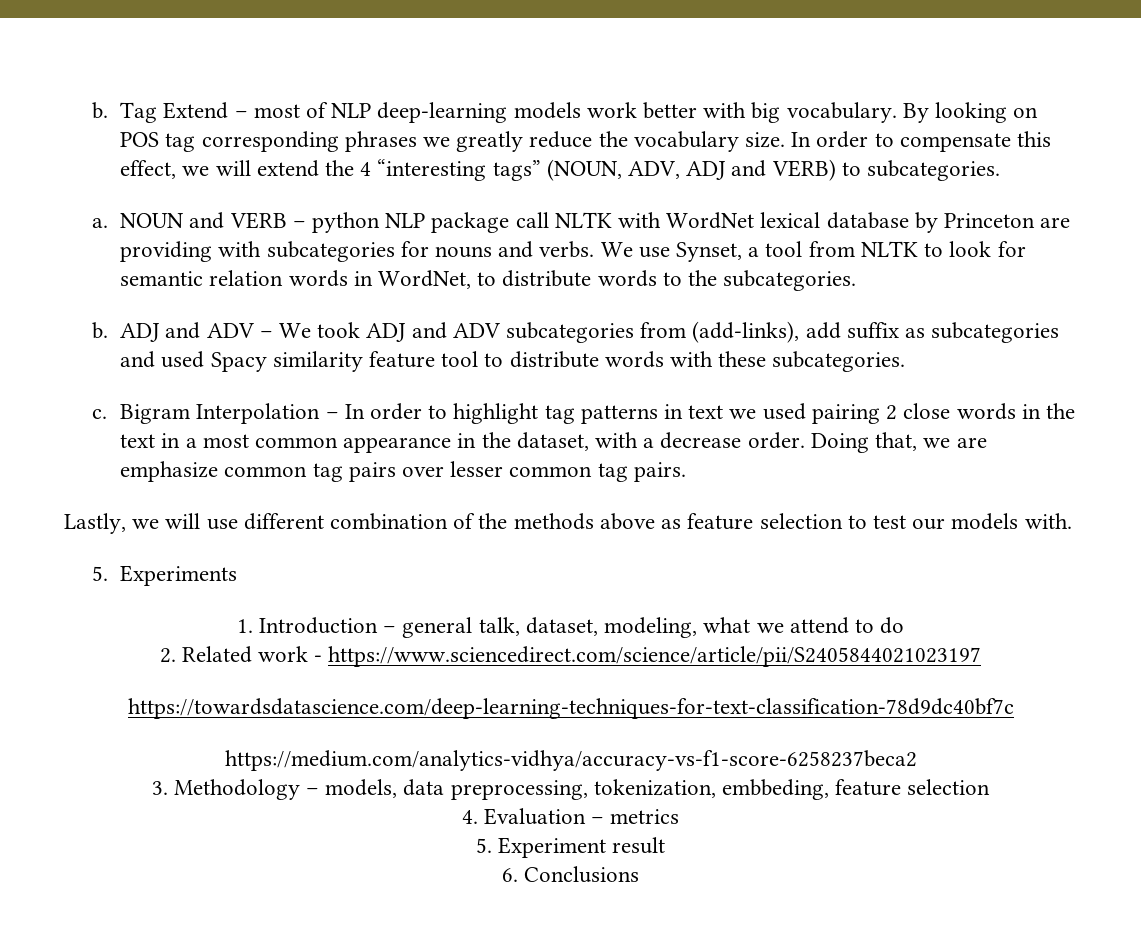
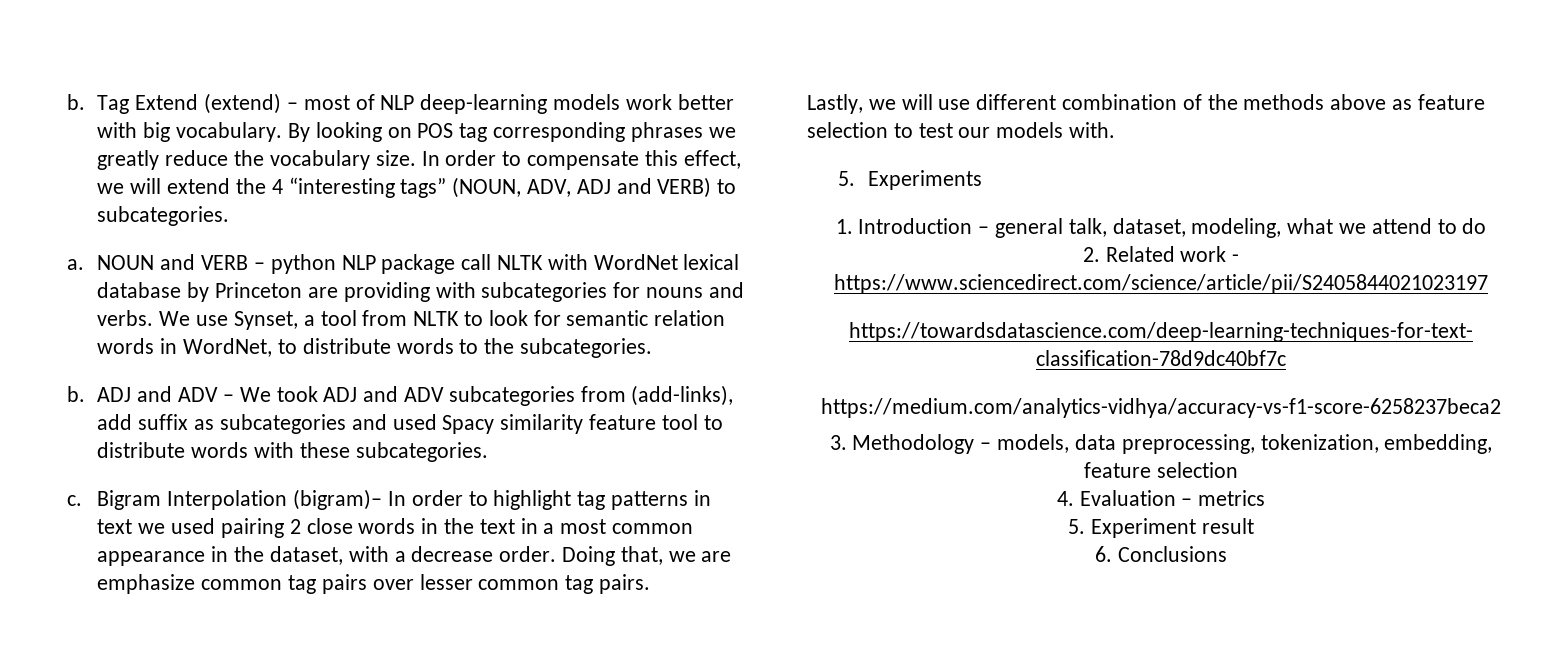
(229, 110) none -> [204,93,282,114] (extend)
[325,412,339,419] – -> [293,489,383,510] (bigram)–
[722,779,830,800] embbeding, -> [1384,434,1493,454] embedding,

